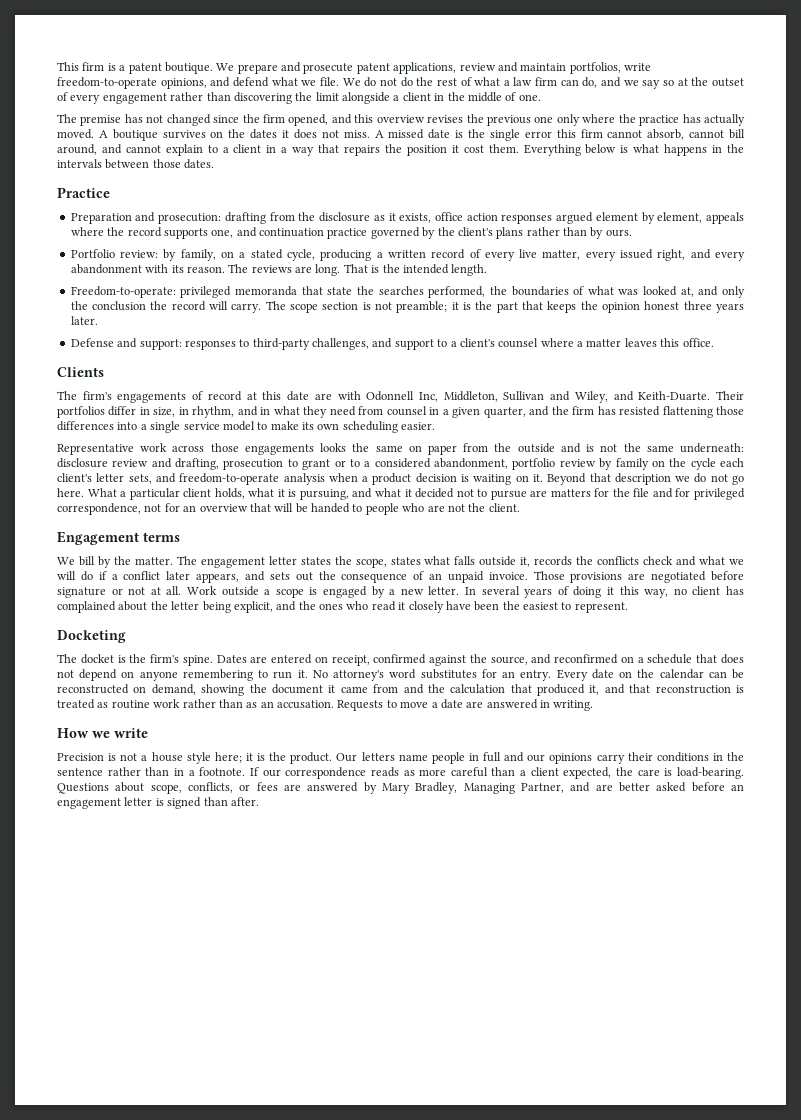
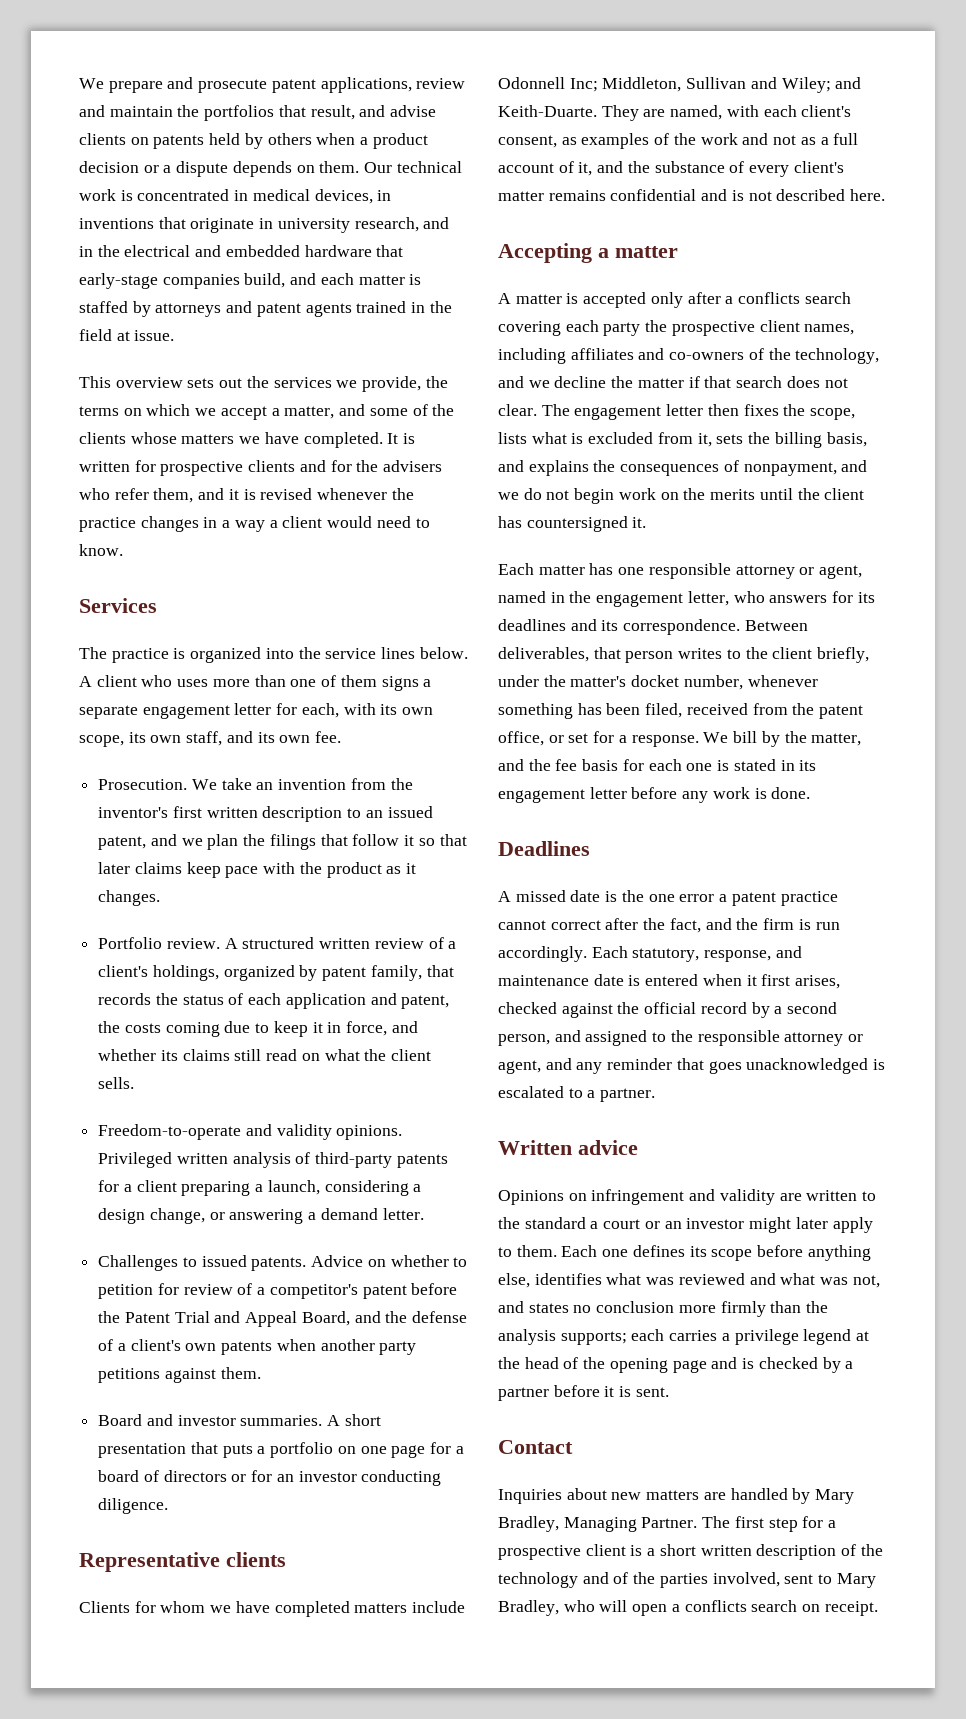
[57,62,213,74] This firm is a patent boutique. -> (79, 83) none
[569,62,651,74] [57,77,744,89] [57,92,541,104] [57,114,746,126] [57,129,370,141] portfolios, write freedom-to-operate opinions, and defend what we file. We do not do the rest of what a law firm can do, and we say so at the outset of every engagement rather than discovering the limit alongside a client in the middle of one. // The premise has not changed since the firm opened, and this overview revises the previous one only where the practice has actually moved. A boutique survives on the dates it does not miss. -> [177,105,437,121] [79,133,428,149] [79,161,462,177] [79,189,392,204] [79,217,450,233] [79,245,404,257] [79,273,422,289] [79,301,452,317] [79,329,175,341] [79,376,448,392] [79,404,455,420] [79,432,416,448] [79,460,443,476] [79,488,414,503] [79,516,430,532] [79,544,123,556] [79,598,157,613] [79,647,468,663] [79,675,432,691] [79,703,434,719] [79,731,342,747] [98,778,413,790] [98,806,433,822] [98,834,467,850] [98,862,417,878] [98,890,161,906] [98,937,457,949] [98,965,454,981] [98,993,450,1009] [98,1021,418,1037] [98,1049,432,1061] [98,1077,135,1089] [98,1124,403,1140] [98,1152,448,1168] [98,1180,422,1196] [98,1208,424,1224] [98,1255,468,1271] [98,1283,458,1299] [98,1311,468,1327] [98,1339,417,1355] [98,1367,261,1383] [98,1414,381,1426] [98,1442,464,1458] [98,1470,442,1486] [98,1498,169,1514] [79,1552,286,1572] [79,1601,466,1617] [498,77,862,93] [498,105,852,121] [498,133,859,149] [498,161,844,177] [498,189,886,201] [498,243,678,263] [498,292,851,308] [498,320,855,336] [498,348,880,364] [498,376,848,388] [498,404,856,420] [498,432,867,448] [498,460,868,476] [498,488,865,504] [498,516,647,532] [498,563,863,579] [498,591,875,607] [498,619,808,635] [498,647,870,663] [498,675,818,690] [498,703,864,719] [498,731,862,747] [498,759,817,771] [498,787,811,803] [498,841,590,856] the portfolios that result, and advise clients on patents held by others when a product decision or a dispute depends on them. Our technical work is concentrated in medical devices, in inventions that originate in university research, and in the electrical and embedded hardware that early-stage companies build, and each matter is staffed by attorneys and patent agents trained in the field at issue. // This overview sets out the services we provide, the terms on which we accept a matter, and some of the clients whose matters we have completed. It is written for prospective clients and for the advisers who refer them, and it is revised whenever the practice changes in a way a client would need to know. // Services // The practice is organized into the service lines below. A client who uses more than one of them signs a separate engagement letter for each, with its own scope, its own staff, and its own fee. // Prosecution. We take an invention from the inventor's first written description to an issued patent, and we plan the filings that follow it so that later claims keep pace with the product as it changes. // Portfolio review. A structured written review of a client's holdings, organized by patent family, that records the status of each application and patent, the costs coming due to keep it in force, and whether its claims still read on what the client sells. // Freedom-to-operate and validity opinions. Privileged written analysis of third-party patents for a client preparing a launch, considering a design change, or answering a demand letter. // Challenges to issued patents. Advice on whether to petition for review of a competitor's patent before the Patent Trial and Appeal Board, and the defense of a client's own patents when another party petitions against them. // Board and investor summaries. A short presentation that puts a portfolio on one page for a board of directors or for an investor conducting diligence. // Representative clients // Clients for whom we have completed matters include Odonnell Inc; Middleton, Sullivan and Wiley; and Keith-Duarte. They are named, with each client's consent, as examples of the work and not as a full account of it, and the substance of every client's matter remains confidential and is not described here. // Accepting a matter // A matter is accepted only after a conflicts search covering each party the prospective client names, including affiliates and co-owners of the technology, and we decline the matter if that search does not clear. The engagement letter then fixes the scope, lists what is excluded from it, sets the billing basis, and explains the consequences of nonpayment, and we do not begin work on the merits until the client has countersigned it. // Each matter has one responsible attorney or agent, named in the engagement letter, who answers for its deadlines and its correspondence. Between deliverables, that person writes to the client briefly, under the matter's docket number, whenever something has been filed, received from the patent office, or set for a response. We bill by the matter, and the fee basis for each one is stated in its engagement letter before any work is done. // Deadlines //
[489,129,745,141] [57,144,745,156] [57,159,215,169] [57,187,110,198] [70,212,745,224] [70,227,632,239] [70,249,745,261] [70,264,488,276] [70,286,745,298] [70,301,745,313] [70,316,98,325] [70,338,714,350] [57,367,104,377] [57,391,744,403] [57,406,744,418] [57,421,436,433] [57,443,744,455] [57,458,744,470] [57,473,744,485] [57,488,745,500] [57,503,520,515] [57,531,180,545] [57,556,745,568] [57,571,745,583] [57,586,745,598] [57,601,628,613] [57,630,126,643] [57,654,745,666] [57,669,744,681] [57,684,745,696] [57,699,594,711] [57,728,148,738] [57,752,744,764] [57,767,744,779] [57,782,745,794] [57,797,259,809] single error this firm cannot absorb, cannot bill around, and cannot explain to a client in a way that repairs the position it cost them. Everything below is what happens in the intervals between those dates. // Practice // Preparation and prosecution: drafting from the disclosure as it exists, office action responses argued element by element, appeals where the record supports one, and continuation practice governed by the client's plans rather than by ours. // Portfolio review: by family, on a stated cycle, producing a written record of every live matter, every issued right, and every abandonment with its reason. The reviews are long. That is the intended length. // Freedom-to-operate: privileged memoranda that state the searches performed, the boundaries of what was looked at, and only the conclusion the record will carry. The scope section is not preamble; it is the part that keeps the opinion honest three years later. // Defense and support: responses to third-party challenges, and support to a client's counsel where a matter leaves this office. // Clients // The firm's engagements of record at this date are with Odonnell Inc, Middleton, Sullivan and Wiley, and Keith-Duarte. Their portfolios differ in size, in rhythm, and in what they need from counsel in a given quarter, and the firm has resisted flattening those differences into a single service model to make its own scheduling easier. // Representative work across those engagements looks the same on paper from the outside and is not the same underneath: disclosure review and drafting, prosecution to grant or to a considered abandonment, portfolio review by family on the cycle each client's letter sets, and freedom-to-operate analysis when a product decision is waiting on it. Beyond that description we do not go here. What a particular client holds, what it is pursuing, and what it decided not to pursue are matters for the file and for privileged correspondence, not for an overview that will be handed to people who are not the client. // Engagement terms // We bill by the matter. The engagement letter states the scope, states what falls outside it, records the conflicts check and what we will do if a conflict later appears, and sets out the consequence of an unpaid invoice. Those provisions are negotiated before signature or not at all. Work outside a scope is engaged by a new letter. In several years of doing it this way, no client has complained about the letter being explicit, and the ones who read it closely have been the easiest to represent. // Docketing // The docket is the firm's spine. Dates are entered on receipt, confirmed against the source, and reconfirmed on a schedule that does not depend on anyone remembering to run it. No attorney's word substitutes for an entry. Every date on the calendar can be reconstructed on demand, showing the document it came from and the calculation that produced it, and that reconstruction is treated as routine work rather than as an accusation. Requests to move a date are answered in writing. // How we write // Precision is not a house style here; it is the product. Our letters name people in full and our opinions carry their conditions in the sentence rather than in a footnote. If our correspondence reads as more careful than a client expected, the care is load-bearing. Questions about scope, conflicts, or fees are answered by Mary Bradley, Managing Partner, and are better asked before an engagement letter is signed than after. -> [648,891,838,906] [498,918,840,933] [498,946,802,962] [498,974,841,989] [498,1002,838,1018] [498,1030,864,1046] [498,1058,886,1074] [498,1086,656,1102] [498,1140,638,1155] [498,1189,877,1205] [498,1217,873,1233] [498,1245,871,1261] [498,1273,880,1288] [498,1301,829,1317] [498,1329,870,1345] [498,1357,854,1373] [498,1385,669,1401] [498,1440,573,1454] [498,1488,855,1504] [498,1516,837,1532] [498,1544,883,1560] [498,1572,876,1588] [498,1600,878,1616] one error a patent practice cannot correct after the fact, and the firm is run accordingly. Each statutory, response, and maintenance date is entered when it first arises, checked against the official record by a second person, and assigned to the responsible attorney or agent, and any reminder that goes unacknowledged is escalated to a partner. // Written advice // Opinions on infringement and validity are written to the standard a court or an investor might later apply to them. Each one defines its scope before anything else, identifies what was reviewed and what was not, and states no conclusion more firmly than the analysis supports; each carries a privilege legend at the head of the opening page and is checked by a partner before it is sent. // Contact // Inquiries about new matters are handled by Mary Bradley, Managing Partner. The first step for a prospective client is a short written description of the technology and of the parties involved, sent to Mary Bradley, who will open a conflicts search on receipt.

